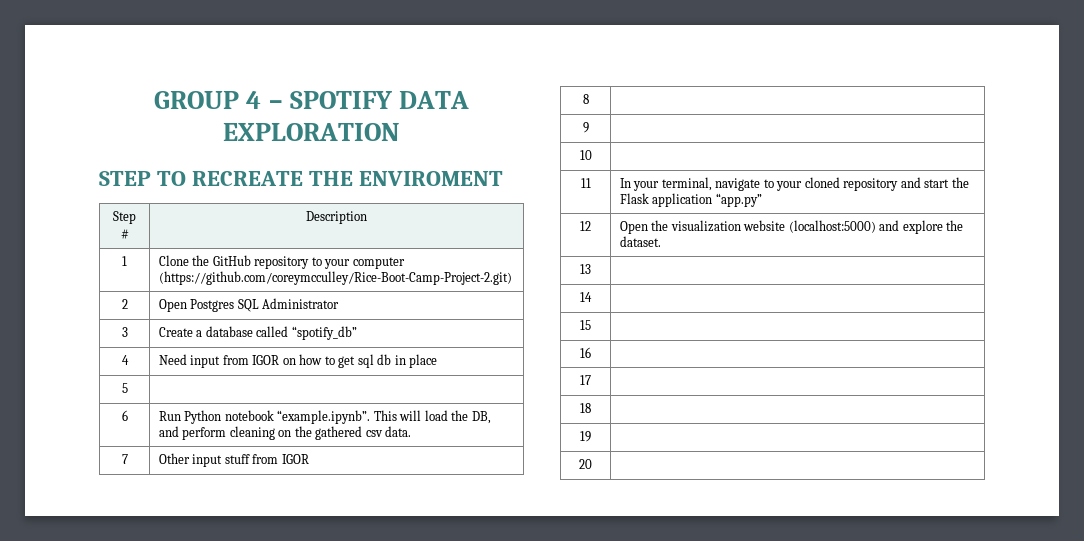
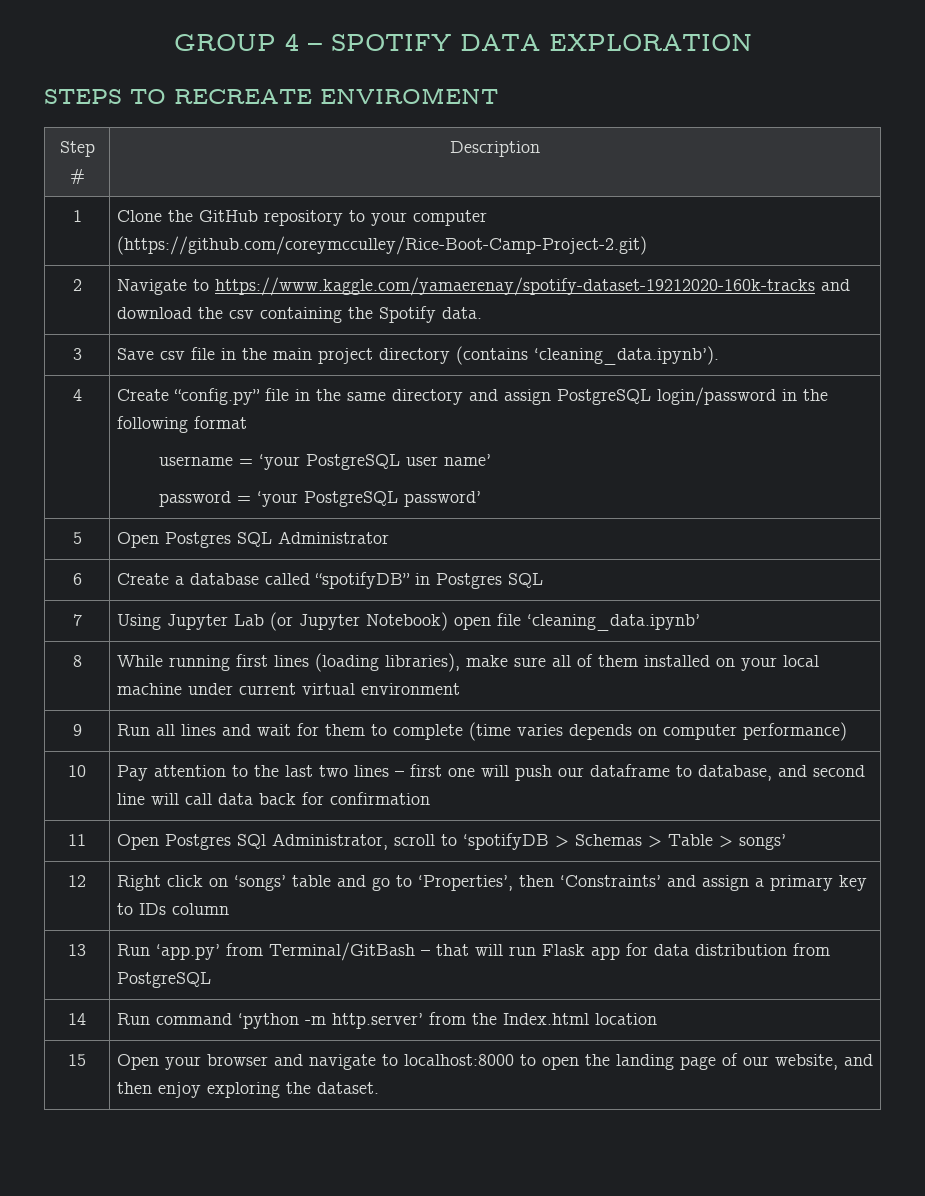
[99,171,151,186] STEP -> [44,89,122,104] STEPS
[309,171,354,186] THE -> (312, 96) none
(128, 304) none -> [116,277,850,296] [116,306,482,323] [72,348,82,360] [116,346,719,365] [72,389,82,401] [116,387,828,406] [116,416,247,433] [158,454,491,470] [158,491,481,507] [72,532,82,544] | Navigate to https://www.kaggle.com/yamaerenay/spotify-dataset-19212020-160k-tracks and download the csv containing the Spotify data. // 3 | Save csv file in the main project directory (contains ‘cleaning_data.ipynb’). // 4 | Create “config.py” file in the same directory and assign PostgreSQL login/password in the following format // username = ‘your PostgreSQL user name’ // password = ‘your PostgreSQL password’ // 5
[121,327,128,337] 3 -> [72,573,82,585] 6
[291,326,357,340] [121,355,129,365] [158,354,438,368] [121,383,128,393] [121,410,128,421] [158,410,491,424] [158,426,412,440] [121,454,128,464] [158,453,309,467] [582,94,589,104] [582,122,589,133] [579,150,592,160] [580,178,591,188] [619,177,969,191] [619,193,762,207] [580,221,591,231] [619,220,964,234] [619,236,661,247] [580,264,591,274] [580,292,592,302] [580,320,591,330] [580,347,591,358] [580,375,591,385] [580,403,591,413] [580,431,591,442] [579,459,592,469] “spotify_db” // 4 | Need input from IGOR on how to get sql db in place // 5 | // 6 | Run Python notebook “example.ipynb”. This will load the DB, and perform cleaning on the gathered csv data. // 7 | Other input stuff from IGOR // 8 | // 9 | // 10 | // 11 | In your terminal, navigate to your cloned repository and start the Flask application “app.py” // 12 | Open the visualization website (localhost:5000) and explore the dataset. // 13 | // 14 | // 15 | // 16 | // 17 | // 18 | // 19 | // 20 | -> [314,572,543,589] [72,614,82,626] [116,612,700,631] [72,655,82,667] [116,653,819,672] [116,683,460,695] [72,724,82,736] [116,722,847,741] [68,765,86,777] [116,764,865,781] [116,792,430,805] [68,834,86,846] [116,833,786,850] [68,875,86,887] [116,875,867,891] [116,903,229,915] [68,944,86,956] [116,942,830,961] [116,972,211,988] [68,1013,86,1025] [116,1012,657,1029] [68,1054,86,1066] [116,1053,873,1070] [116,1082,379,1098] “spotifyDB” in Postgres SQL // 7 | Using Jupyter Lab (or Jupyter Notebook) open file ‘cleaning_data.ipynb’ // 8 | While running first lines (loading libraries), make sure all of them installed on your local machine under current virtual environment // 9 | Run all lines and wait for them to complete (time varies depends on computer performance) // 10 | Pay attention to the last two lines – first one will push our dataframe to database, and second line will call data back for confirmation // 11 | Open Postgres SQl Administrator, scroll to ‘spotifyDB > Schemas > Table > songs’ // 12 | Right click on ‘songs’ table and go to ‘Properties’, then ‘Constraints’ and assign a primary key to IDs column // 13 | Run ‘app.py’ from Terminal/GitBash – that will run Flask app for data distribution from PostgreSQL // 14 | Run command ‘python -m http.server’ from the Index.html location // 15 | Open your browser and navigate to localhost:8000 to open the landing page of our website, and then enjoy exploring the dataset.

